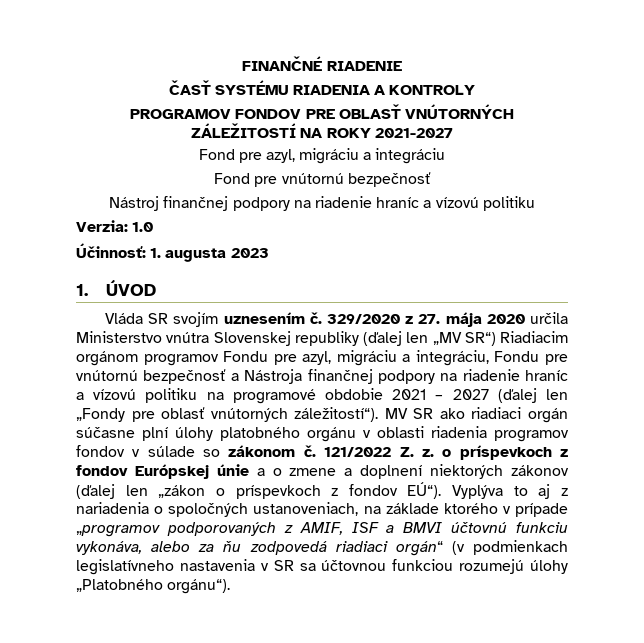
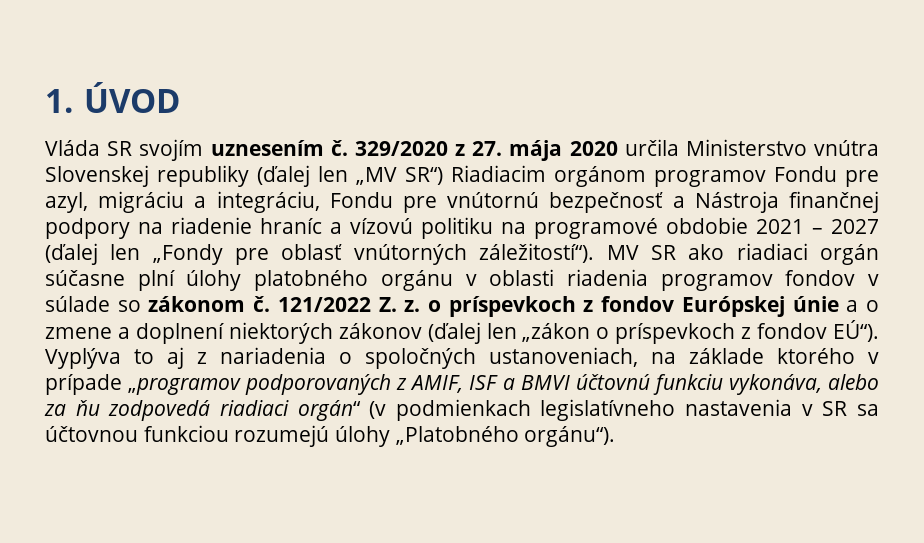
[242,56,402,71] [168,80,476,95] [130,104,514,119] [191,123,453,138] [198,148,446,164] [214,172,431,187] [109,196,535,211] [76,220,154,232] [76,243,269,262] FINANČNÉ RIADENIE // ČASŤ SYSTÉMU RIADENIA A KONTROLY // PROGRAMOV FONDOV PRE OBLASŤ VNÚTORNÝCH ZÁLEŽITOSTÍ NA ROKY 2021-2027 // Fond pre azyl, migráciu a integráciu // Fond pre vnútornú bezpečnosť // Nástroj finančnej podpory na riadenie hraníc a vízovú politiku // Verzia: 1.0 // Účinnosť: 1. augusta 2023 // -> (45, 101) none

